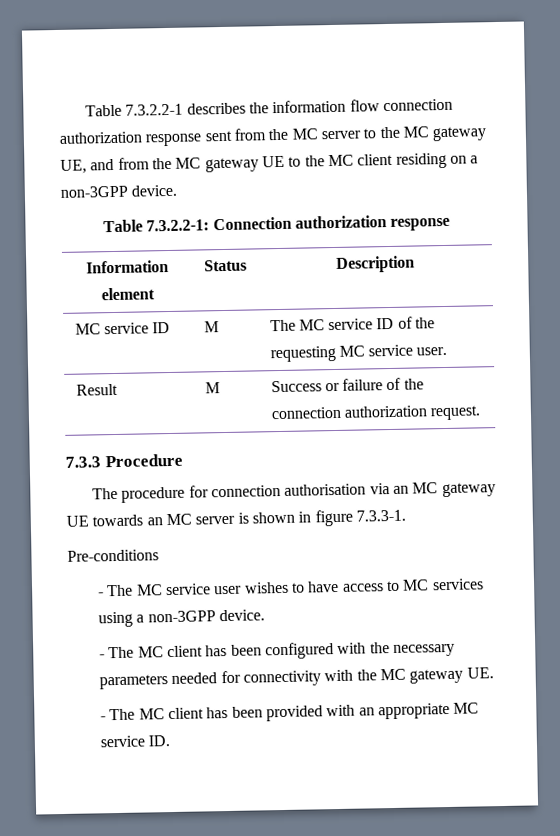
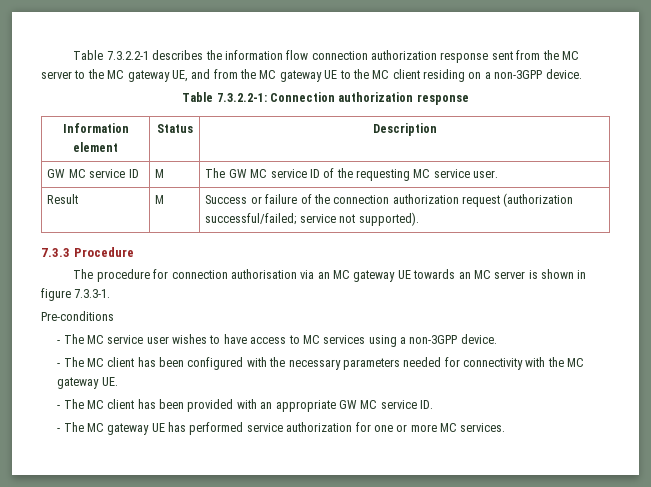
(415, 264) none -> [47,169,66,178] GW
(296, 325) none -> [228,169,247,178] GW
[430,405,482,421] request. -> [461,193,574,207] [205,212,419,226] request (authorization successful/failed; service not supported).
(450, 711) none -> [338,400,357,409] GW
(171, 741) none -> [57,422,506,435] // - The MC gateway UE has performed service authorization for one or more MC services.

